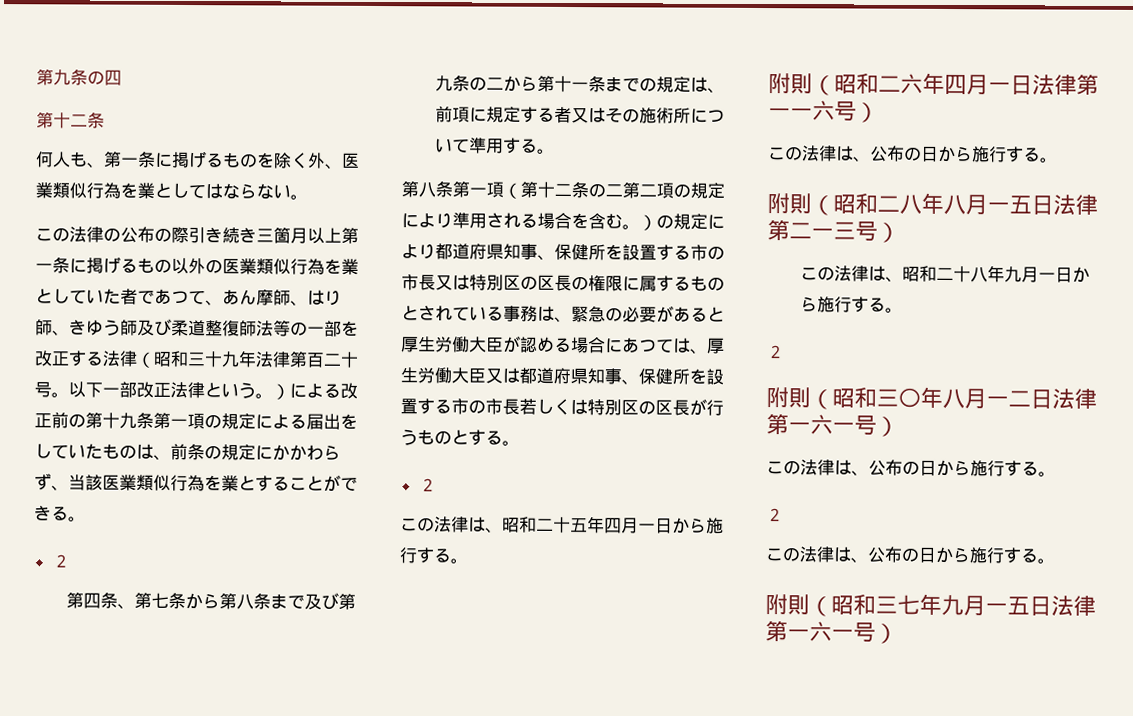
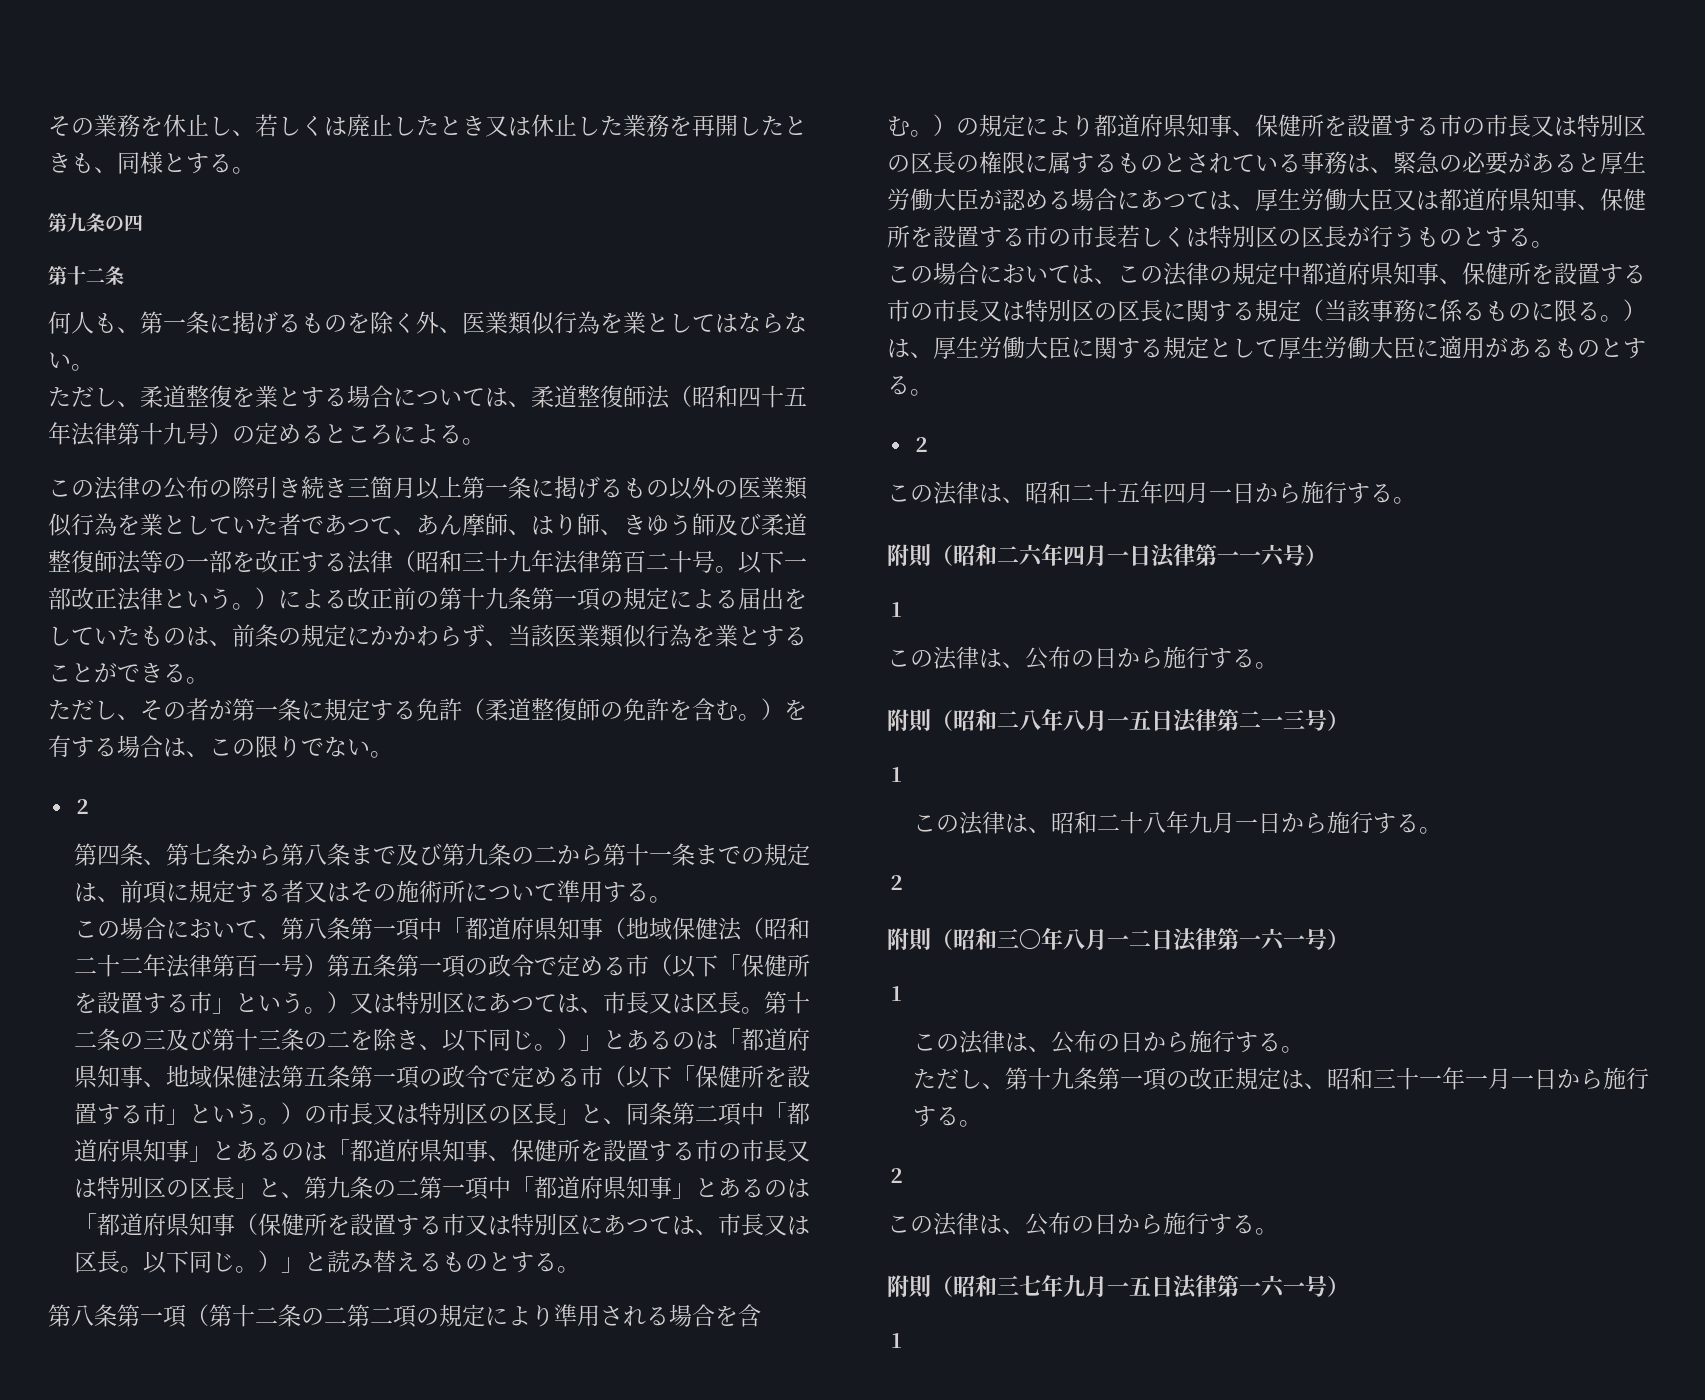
(36, 77) none -> [48,114,807,137] [48,151,255,174] その業務を休止し、若しくは廃止したとき又は休止した業務を再開したときも、同様とする。 //
(308, 197) none -> [48,385,807,409] [48,422,485,446] // ただし、柔道整復を業とする場合については、柔道整復師法（昭和四十五年法律第十九号）の定めるところによる。
(86, 519) none -> [48,698,807,721] [48,735,393,758] // ただし、その者が第一条に規定する免許（柔道整復師の免許を含む。）を有する場合は、この限りでない。
(556, 151) none -> [73,917,810,941] [73,954,810,978] [73,991,810,1014] [73,1028,810,1052] [73,1065,810,1089] [73,1102,810,1126] [73,1139,810,1162] [73,1176,810,1200] [73,1213,810,1236] [73,1250,580,1274] // この場合において、第八条第一項中「都道府県知事（地域保健法（昭和二十二年法律第百一号）第五条第一項の政令で定める市（以下「保健所を設置する市」という。）又は特別区にあつては、市長又は区長。第十二条の三及び第十三条の二を除き、以下同じ。）」とあるのは「都道府県知事、地域保健法第五条第一項の政令で定める市（以下「保健所を設置する市」という。）の市長又は特別区の区長」と、同条第二項中「都道府県知事」とあるのは「都道府県知事、保健所を設置する市の市長又は特別区の区長」と、第九条の二第一項中「都道府県知事」とあるのは「都道府県知事（保健所を設置する市又は特別区にあつては、市長又は区長。以下同じ。）」と読み替えるものとする。
(520, 443) none -> [887,262,1646,286] [887,299,1646,323] [887,336,1646,359] [887,375,933,396] // この場合においては、この法律の規定中都道府県知事、保健所を設置する市の市長又は特別区の区長に関する規定（当該事務に係るものに限る。）は、厚生労働大臣に関する規定として厚生労働大臣に適用があるものとする。
(879, 112) none -> [887,602,906,617] // １
(900, 232) none -> [887,767,906,782] // １
[766,459,1056,477] // この法律は、公布の日から施行する。 -> [887,986,906,1001] [912,1030,1304,1054] [912,1067,1649,1091] [912,1106,982,1127] // １ // この法律は、公布の日から施行する。 // ただし、第十九条第一項の改正規定は、昭和三十一年一月一日から施行する。
(898, 633) none -> [887,1333,906,1348] // １

